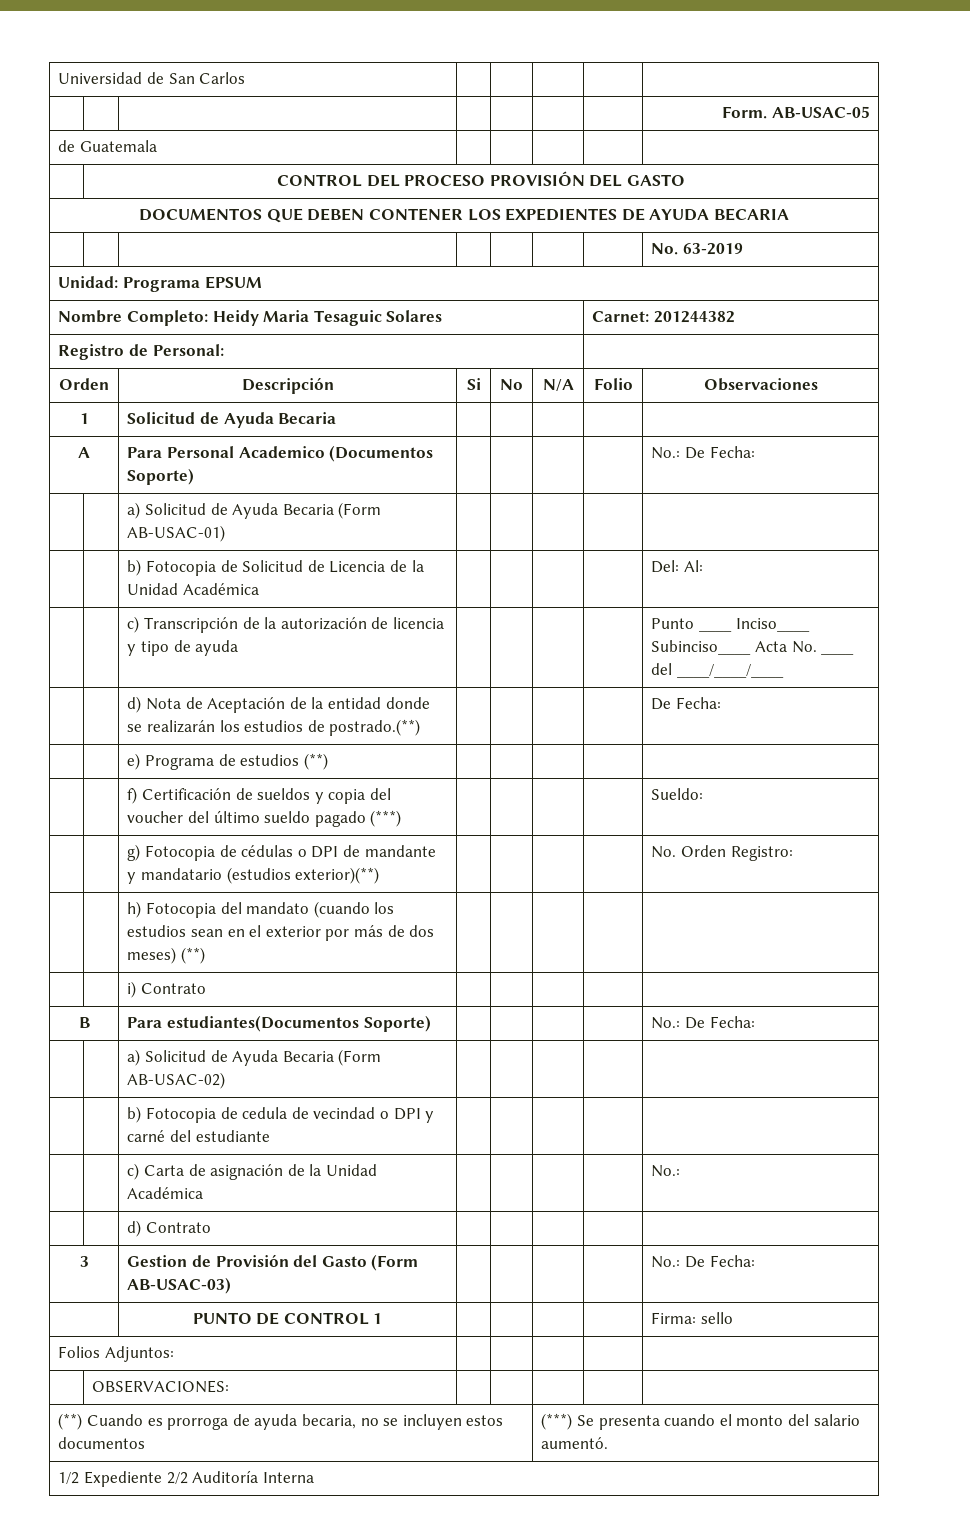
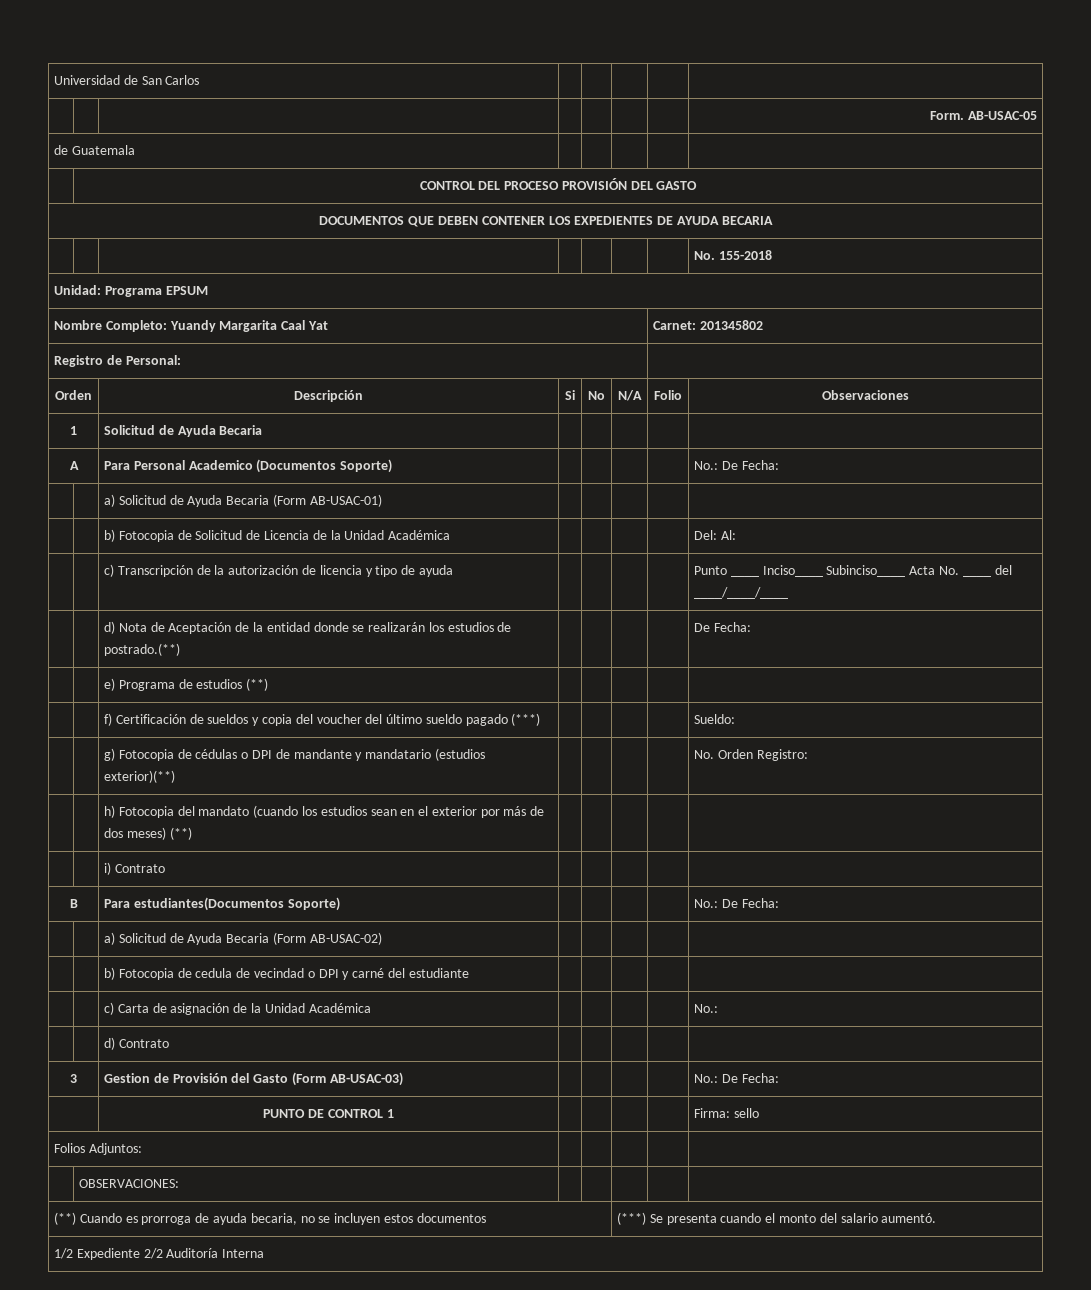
[682,243,743,255] 63-2019 -> [718,250,772,260] 155-2018
[212,310,443,326] Heidy Maria Tesaguic Solares -> [169,320,328,332] Yuandy Margarita Caal Yat
[653,311,735,323] 201244382 -> [699,320,763,330] 201345802

